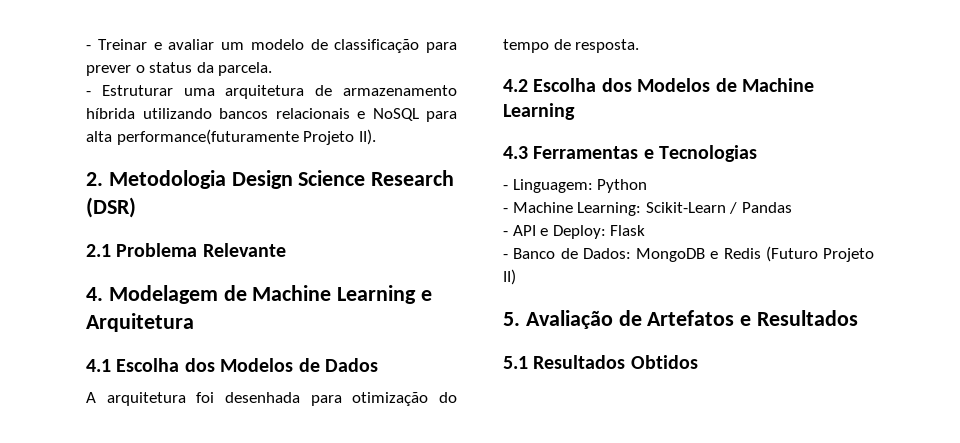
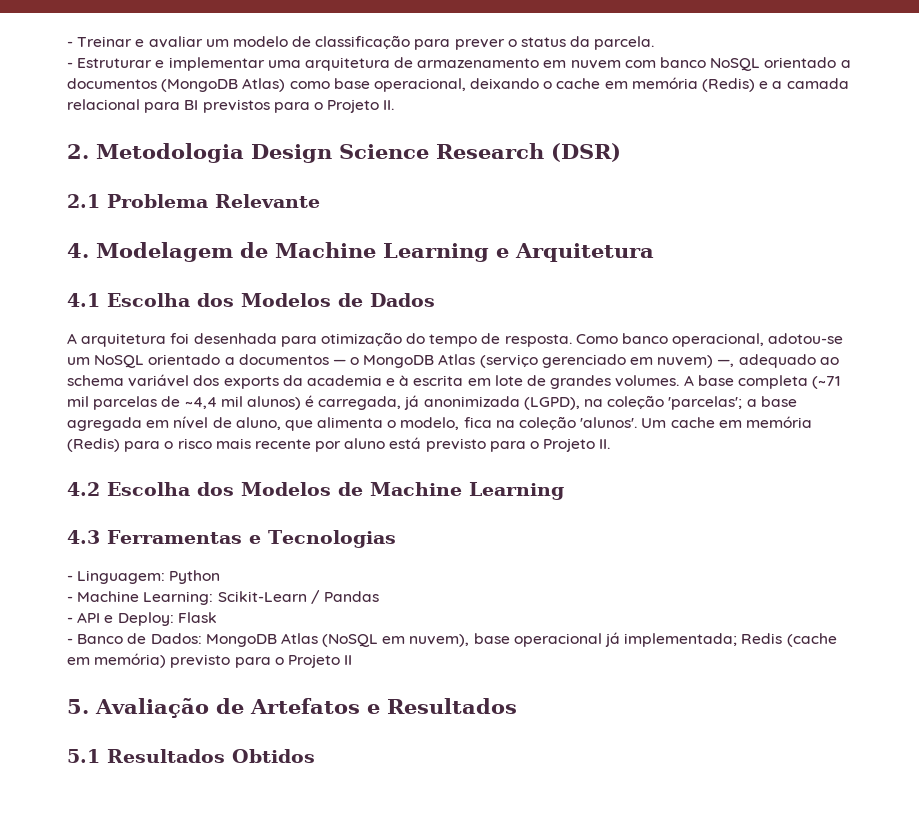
(173, 90) none -> [155,57,265,71] e implementar
[86,108,457,122] [86,129,376,145] híbrida utilizando bancos relacionais e NoSQL para alta performance(futuramente Projeto II). -> [543,57,851,71] [67,77,849,92] [67,99,395,113] em nuvem com banco NoSQL orientado a documentos (MongoDB Atlas) como base operacional, deixando o cache em memória (Redis) e a camada relacional para BI previstos para o Projeto II.
(640, 46) none -> [575,333,844,347] [67,354,839,368] [67,374,841,389] [67,395,797,410] [67,416,812,431] [67,437,611,452] Como banco operacional, adotou-se um NoSQL orientado a documentos — o MongoDB Atlas (serviço gerenciado em nuvem) —, adequado ao schema variável dos exports da academia e à escrita em lote de grandes volumes. A base completa (~71 mil parcelas de ~4,4 mil alunos) é carregada, já anonimizada (LGPD), na coleção 'parcelas'; a base agregada em nível de aluno, que alimenta o modelo, fica na coleção 'alunos'. Um cache em memória (Redis) para o risco mais recente por aluno está previsto para o Projeto II.
[710,246,874,262] [503,269,516,285] e Redis (Futuro Projeto II) -> [280,632,837,647] [67,653,353,668] Atlas (NoSQL em nuvem), base operacional já implementada; Redis (cache em memória) previsto para o Projeto II

